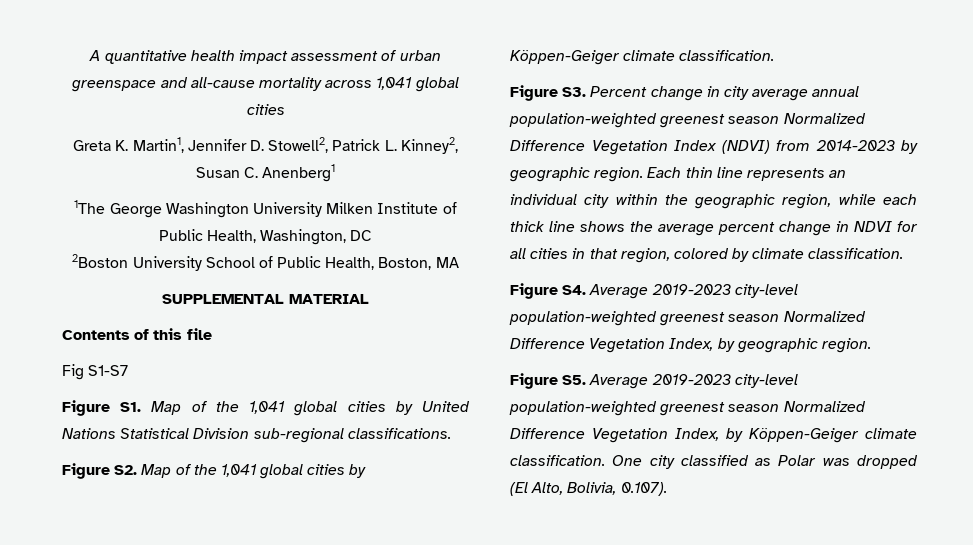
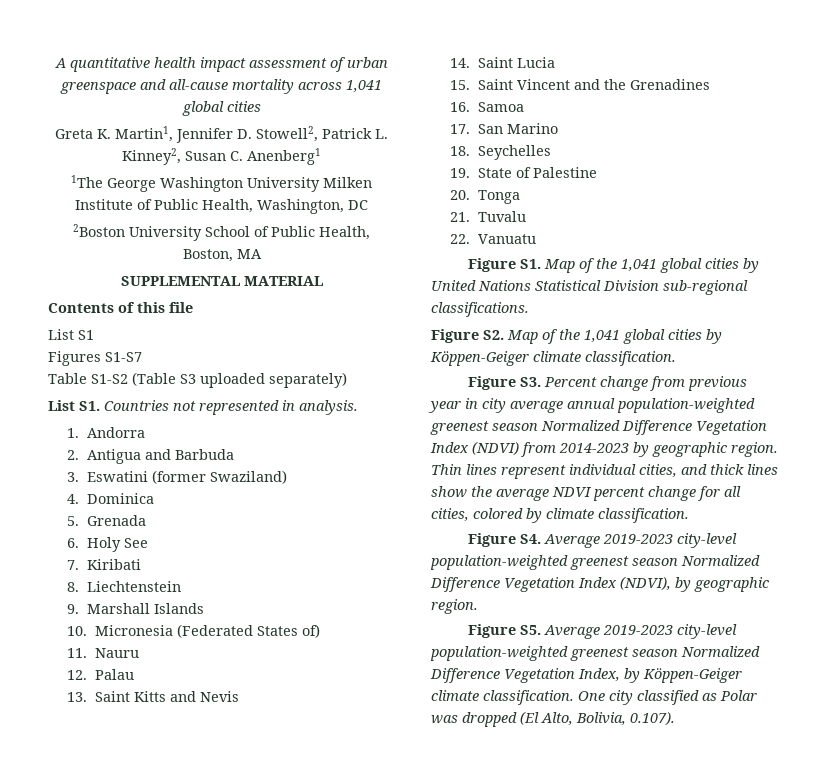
[62,364,129,380] Fig S1-S7 -> [48,329,94,340] [48,351,142,366] [48,372,347,388] [48,400,358,415] [67,427,145,438] [67,449,234,464] [67,470,287,484] [67,493,154,504] [67,515,146,526] [67,537,148,552] [67,559,141,570] [67,581,181,592] [67,603,204,614] [67,624,320,638] [67,648,139,658] [67,669,134,680] [67,691,239,702] [450,57,555,68] [450,79,710,90] [450,102,524,112] [450,123,558,134] [450,145,551,160] [450,167,597,178] [450,190,520,204] [450,211,526,222] [450,234,536,244] List S1 // Figures S1-S7 // Table S1-S2 (Table S3 uploaded separately) // List S1. Countries not represented in analysis. // 1. Andorra // 2. Antigua and Barbuda // 3. Eswatini (former Swaziland) // 4. Dominica // 5. Grenada // 6. Holy See // 7. Kiribati // 8. Liechtenstein // 9. Marshall Islands // 10. Micronesia (Federated States of) // 11. Nauru // 12. Palau // 13. Saint Kitts and Nevis // 14. Saint Lucia // 15. Saint Vincent and the Grenadines // 16. Samoa // 17. San Marino // 18. Seychelles // 19. State of Palestine // 20. Tonga // 21. Tuvalu // 22. Vanuatu
(703, 93) none -> [649,376,748,391] [428,401,461,413] from previous year
[647,167,847,181] [510,194,917,209] [510,221,625,232] Each thin line represents an individual city within the geographic region, while each thick line shows -> [431,464,778,479] [431,486,467,498] Thin lines represent individual cities, and thick lines show
(714, 230) none -> [552,487,592,497] NDVI
[836,221,918,232] [510,248,670,263] in NDVI for all cities in that region, -> [697,486,741,501] [431,508,469,521] for all cities,
[669,338,714,351] Index, -> [578,576,671,590] Index (NDVI),

